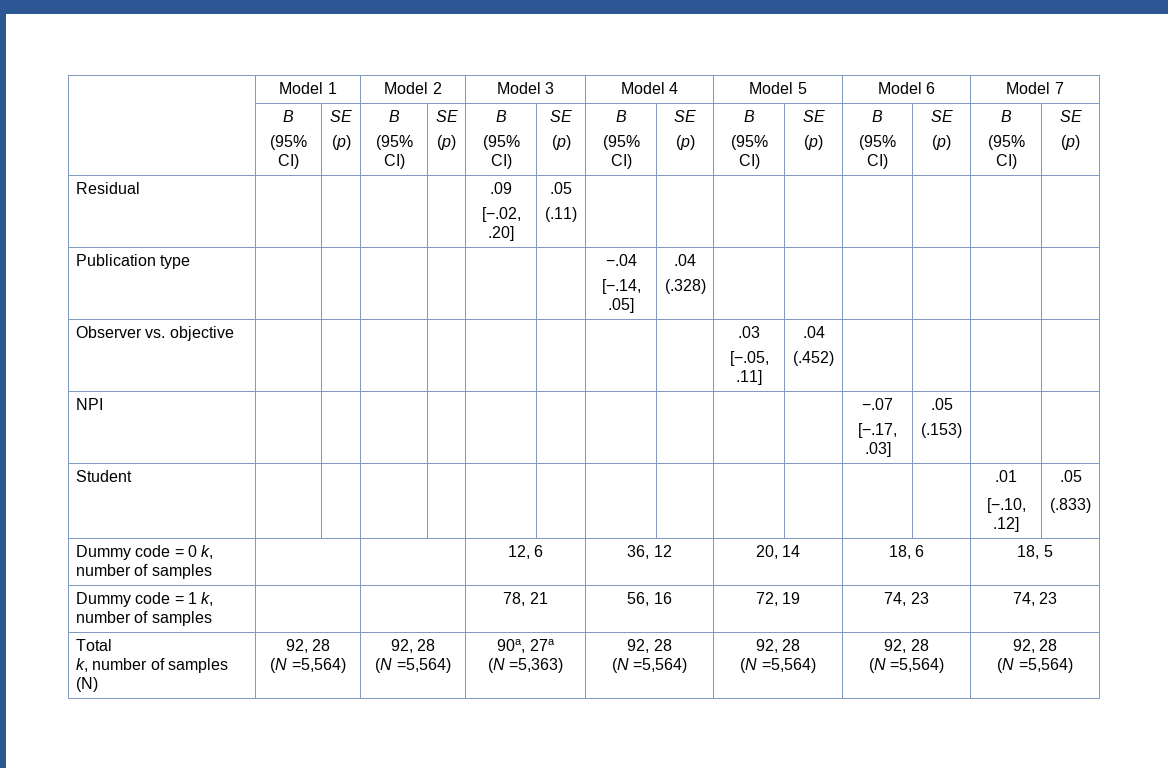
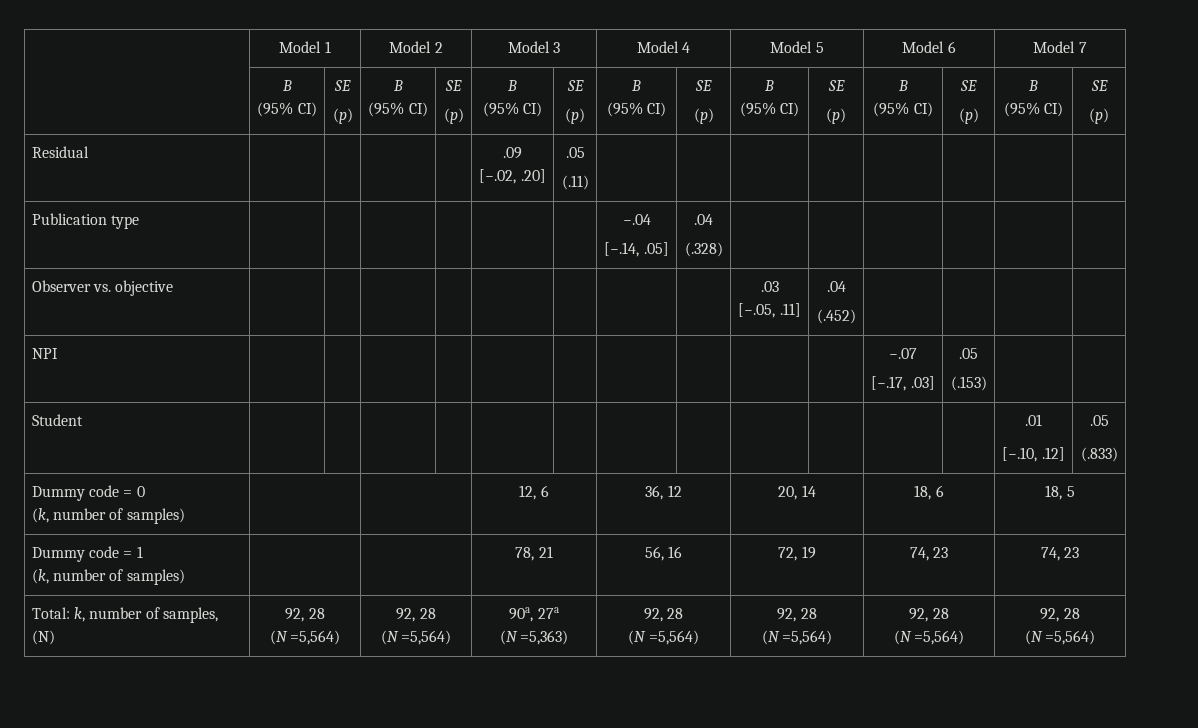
[201,545,214,559] [75,564,212,579] k, number of samples -> [31,508,185,524] // (k, number of samples)
[201,592,214,606] [75,611,212,626] k, number of samples -> [31,569,185,585] // (k, number of samples)
[75,639,112,651] [75,658,228,673] Total // k, number of samples -> [31,607,218,623] Total: k, number of samples,

